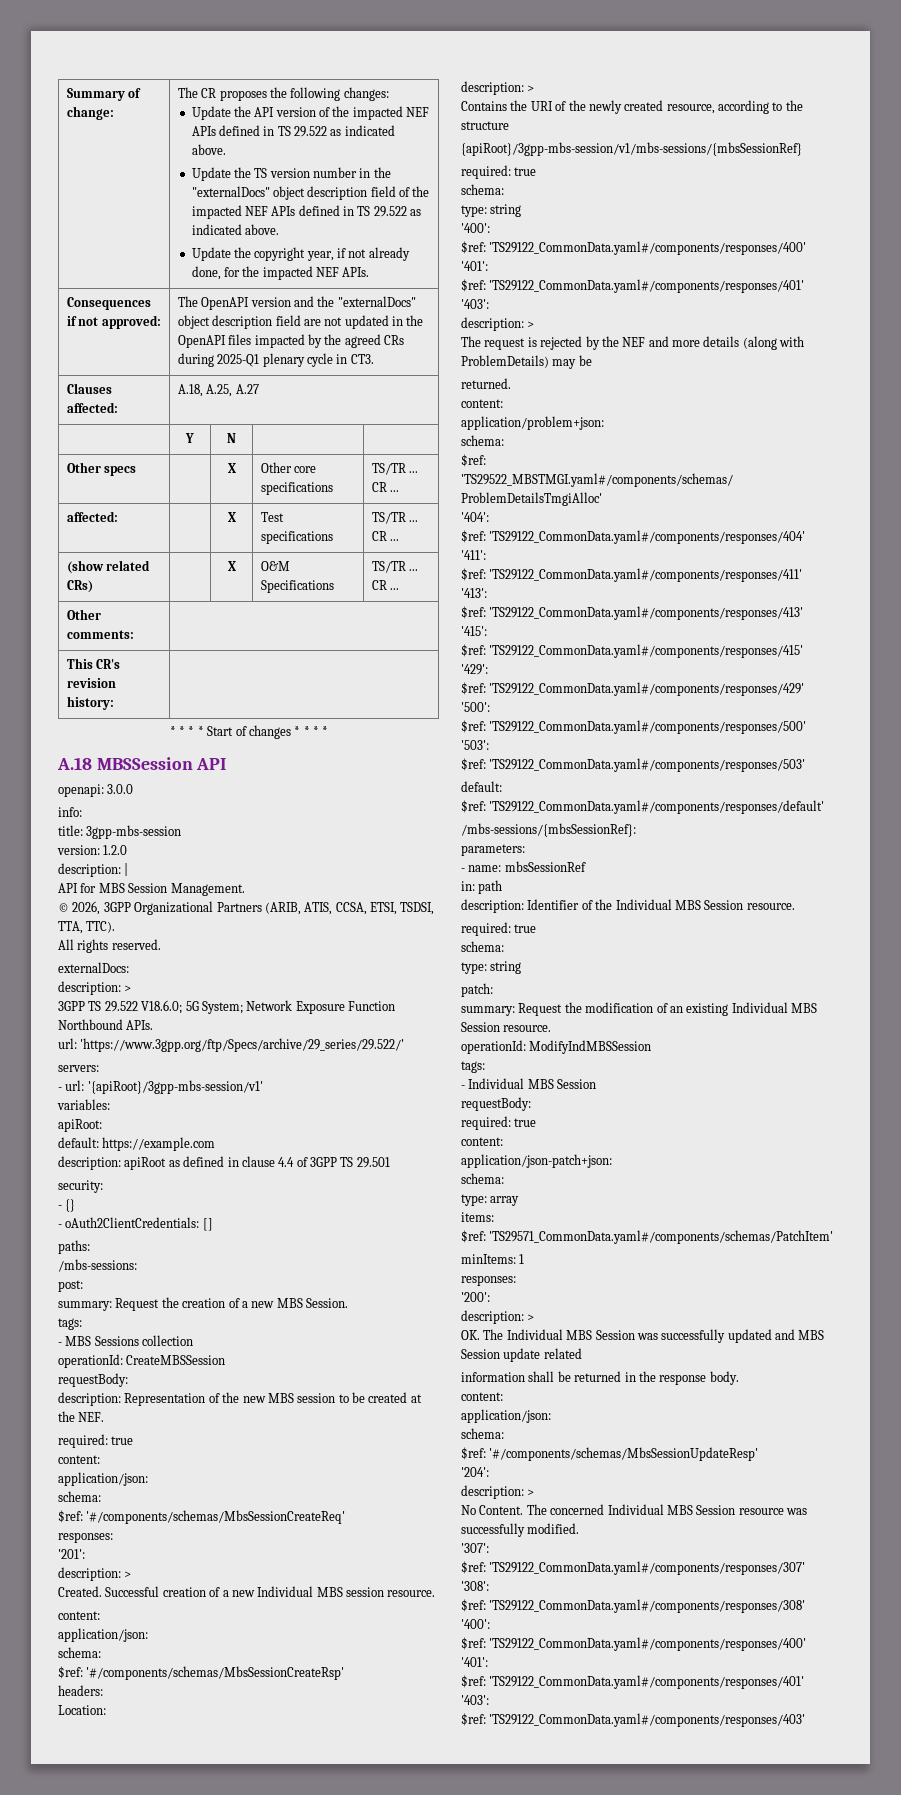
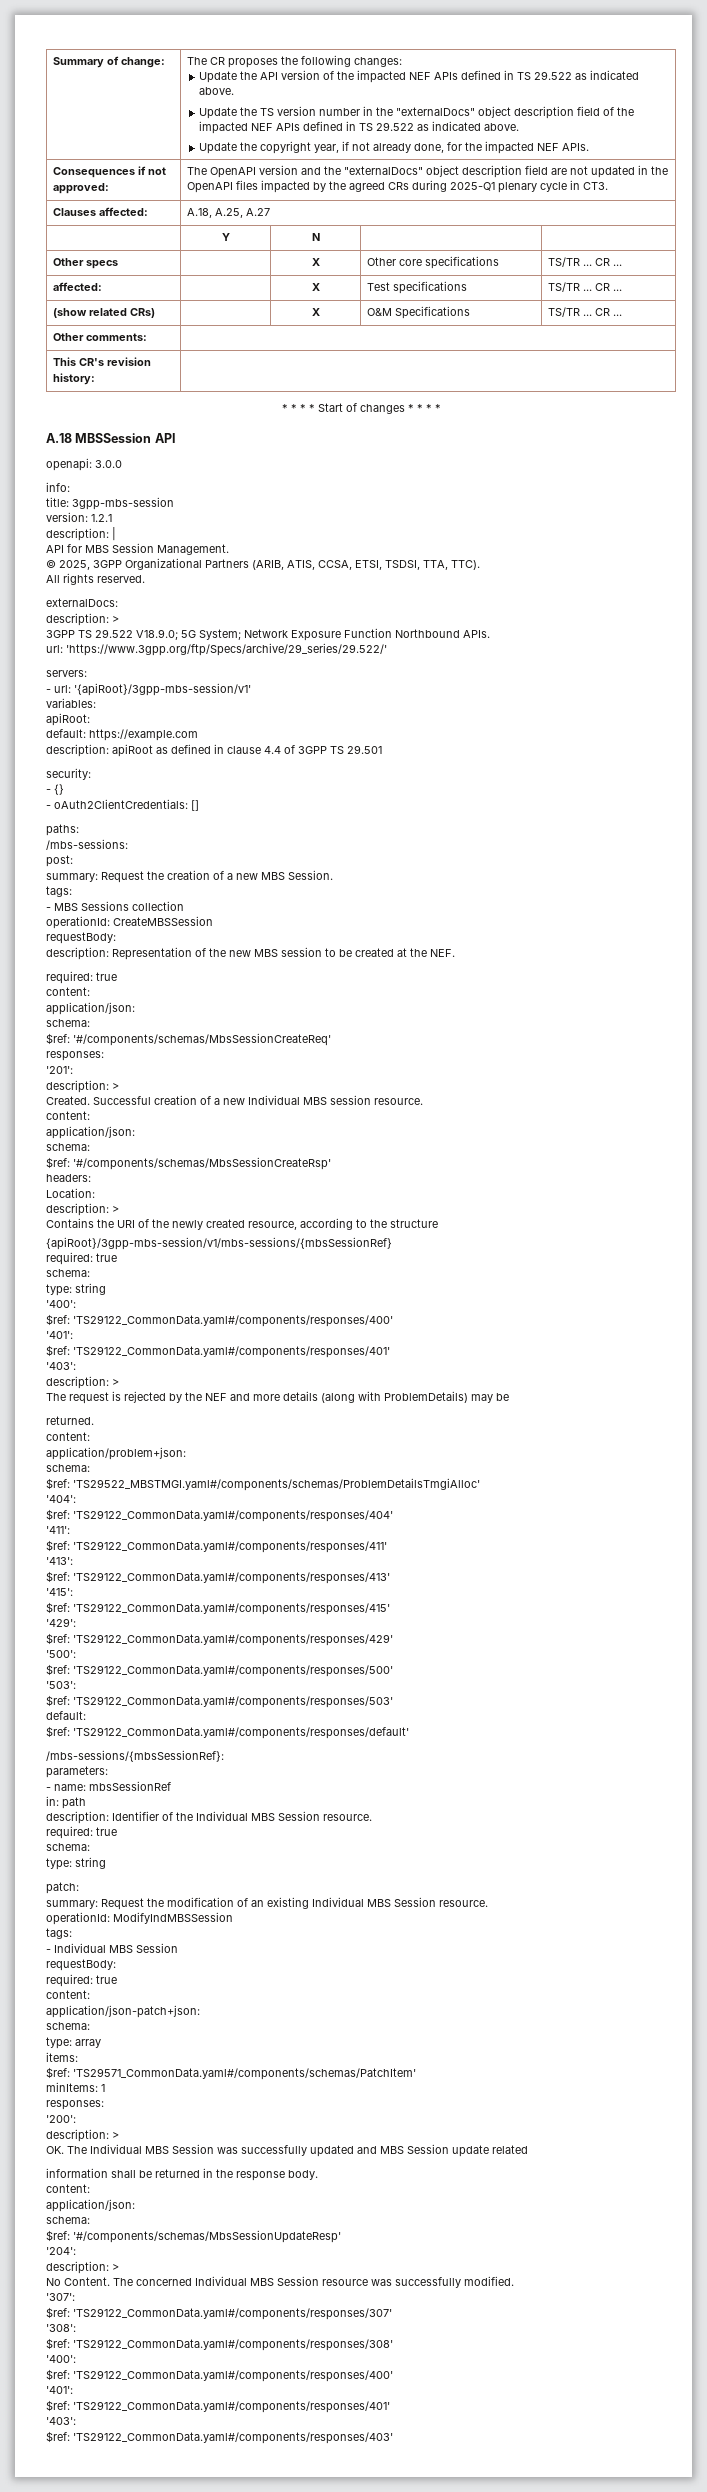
[103,845,128,855] 1.2.0 -> [91,514,112,522] 1.2.1
[72,901,101,915] 2026, -> [59,560,90,570] 2025,
[141,1000,183,1014] V18.6.0; -> [136,629,178,640] V18.9.0;

